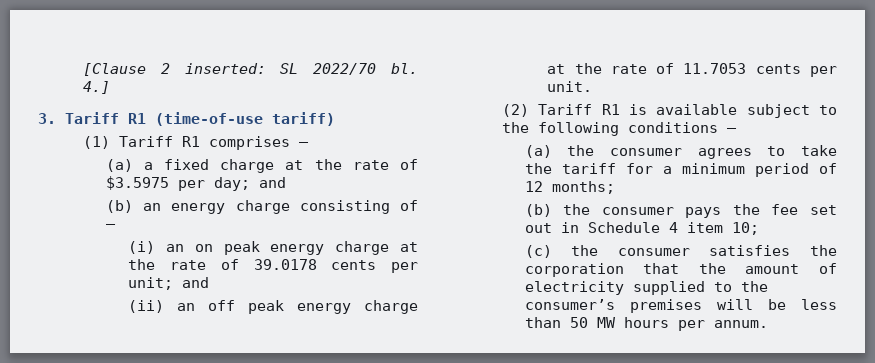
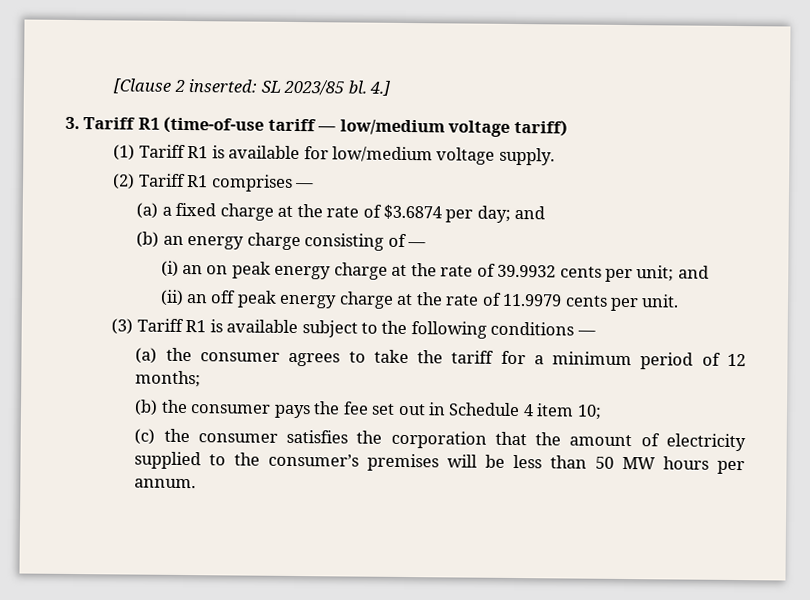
[313,63,377,75] 2022/70 -> [283,79,345,96] 2023/85
(263, 119) none -> [267,118,511,137] tariff — low/medium voltage
(201, 141) none -> [211,145,555,166] [112,173,209,190] is available for low/medium voltage supply. // (2) Tariff R1
[105,176,169,190] $3.5975 -> [383,204,443,220] $3.6874
[253,259,317,270] 39.0178 -> [497,264,557,278] 39.9932
[683,63,747,74] 11.7053 -> [502,293,563,307] 11.9979
[502,104,530,117] (2) -> [111,318,134,335] (3)

